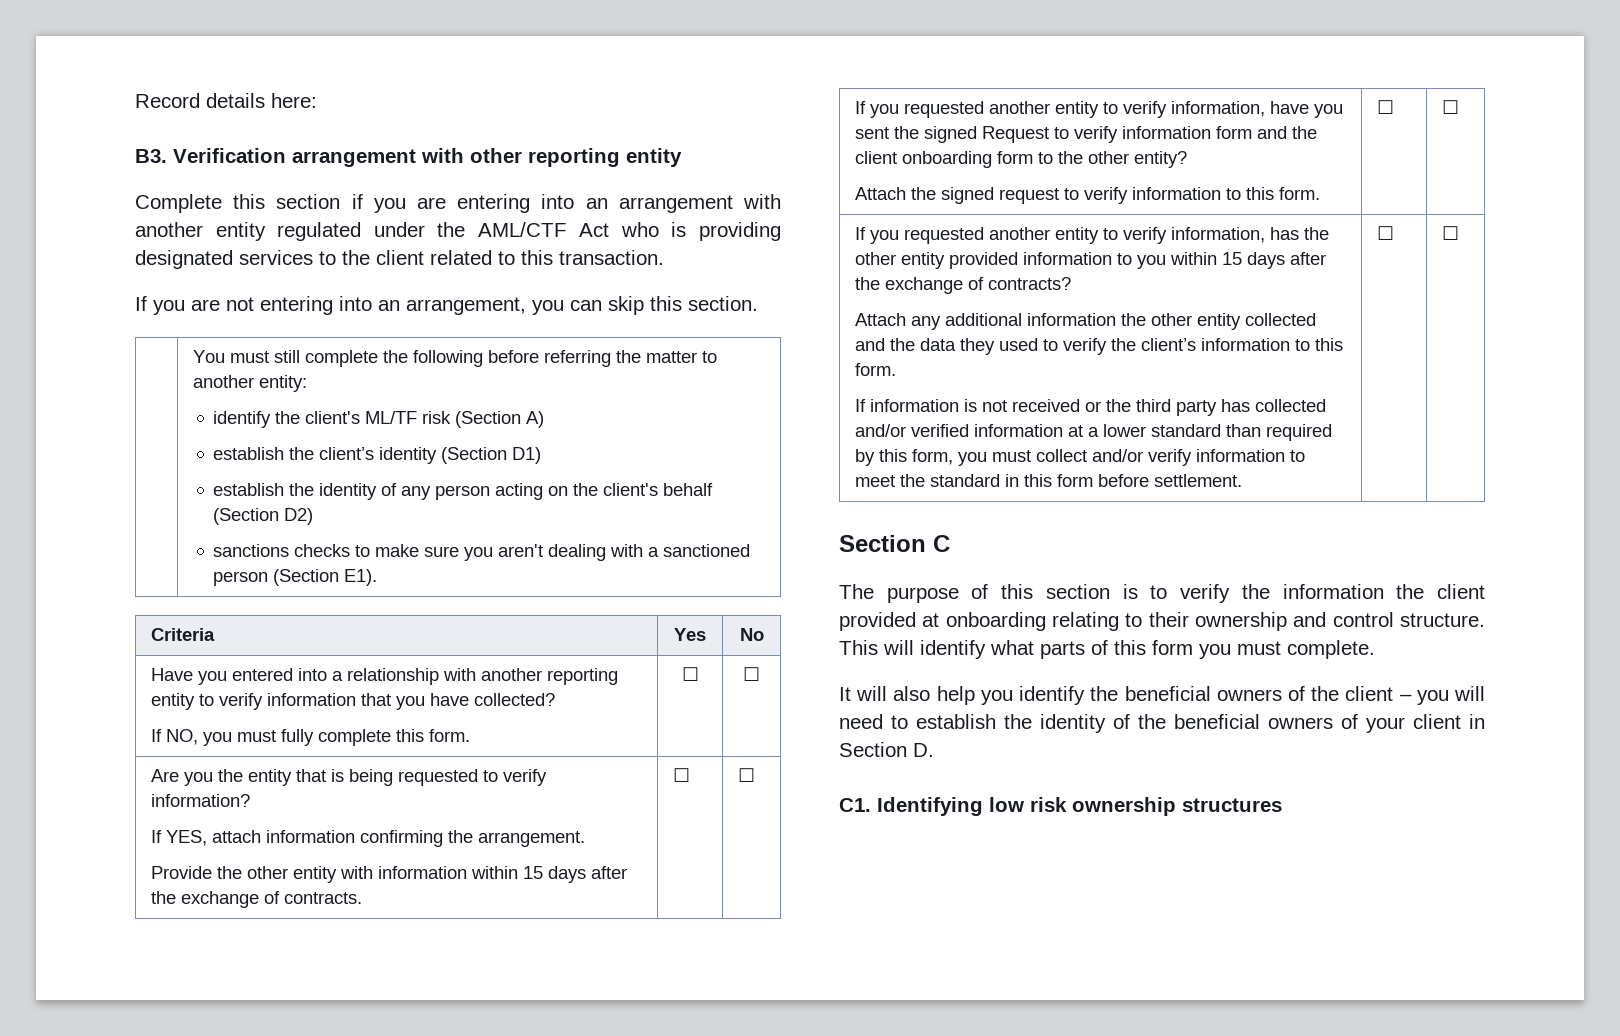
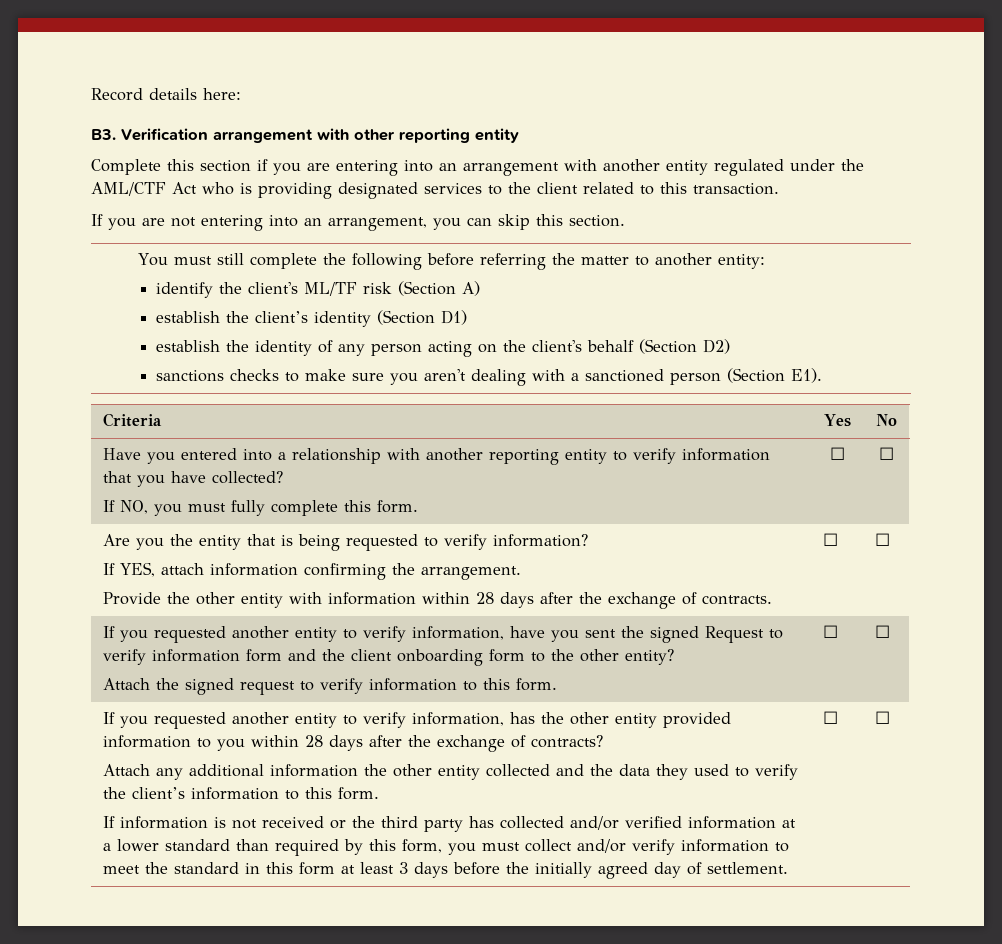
[523,866,544,879] 15 -> [476,592,495,604] 28
[1222,252,1243,265] 15 -> [305,735,324,747] 28
[1098,474,1243,487] [1377,226,1395,240] [1442,226,1460,240] [839,535,950,552] [839,584,1485,603] [839,612,1485,631] [839,640,1375,659] [839,686,1485,705] [839,714,1485,733] [839,742,934,757] [839,797,1282,816] before settlement. | ☐ | ☐ // Section C // The purpose of this section is to verify the information the client provided at onboarding relating to their ownership and control structure. This will identify what parts of this form you must complete. // It will also help you identify the beneficial owners of the client – you will need to establish the identity of the beneficial owners of your client in Section D. // C1. Identifying low risk ownership structures -> [341,862,789,879] [823,711,839,724] [875,711,891,724] at least 3 days before the initially agreed day of settlement. | ☐ | ☐

